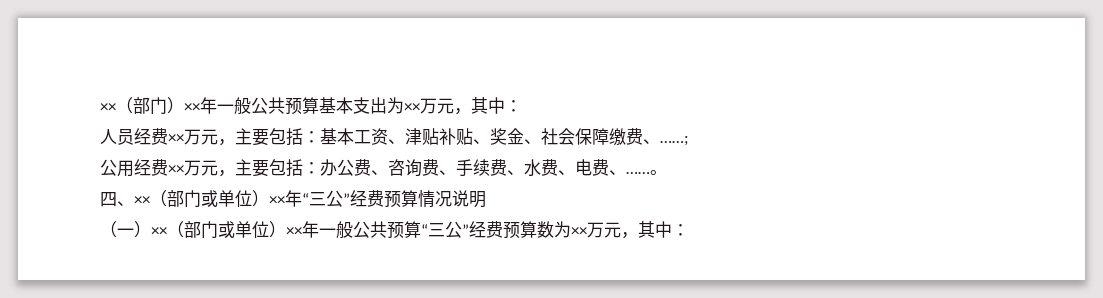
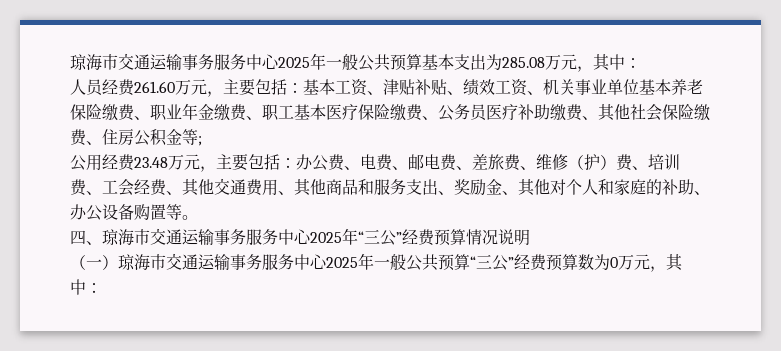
[100,97,200,114] ××（部门）×× -> [70,53,310,71] 琼海市交通运输事务服务中心2025
[404,103,420,112] ×× -> [502,57,545,68] 285.08
[168,134,184,143] ×× -> [134,81,175,93] 261.60
[490,128,689,146] 奖金、社会保障缴费、……; -> [463,79,703,96] [70,103,710,121] [70,129,202,146] 绩效工资、机关事业单位基本养老保险缴费、职业年金缴费、职工基本医疗保险缴费、公务员医疗补助缴费、其他社会保险缴费、住房公积金等;
[168,165,184,174] ×× -> [134,157,168,168] 23.48
[388,159,667,177] [100,190,285,207] 咨询费、手续费、水费、电费、……。 // 四、××（部门或单位）×× -> [360,154,680,171] [70,178,710,196] [70,204,198,221] [70,228,342,246] 电费、邮电费、差旅费、维修（护）费、培训费、工会经费、其他交通费用、其他商品和服务支出、奖励金、其他对个人和家庭的补助、办公设备购置等。 // 四、琼海市交通运输事务服务中心2025
[151,221,302,238] ××（部门或单位）×× -> [118,253,358,271] 琼海市交通运输事务服务中心2025
[571,227,587,236] ×× -> [610,257,618,268] 0

